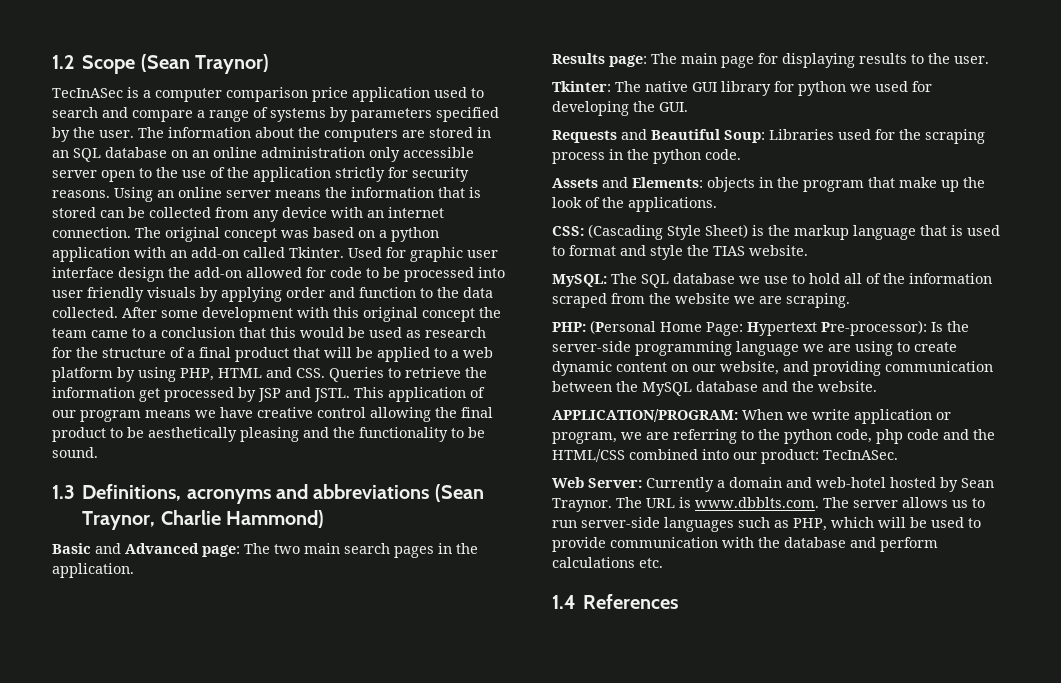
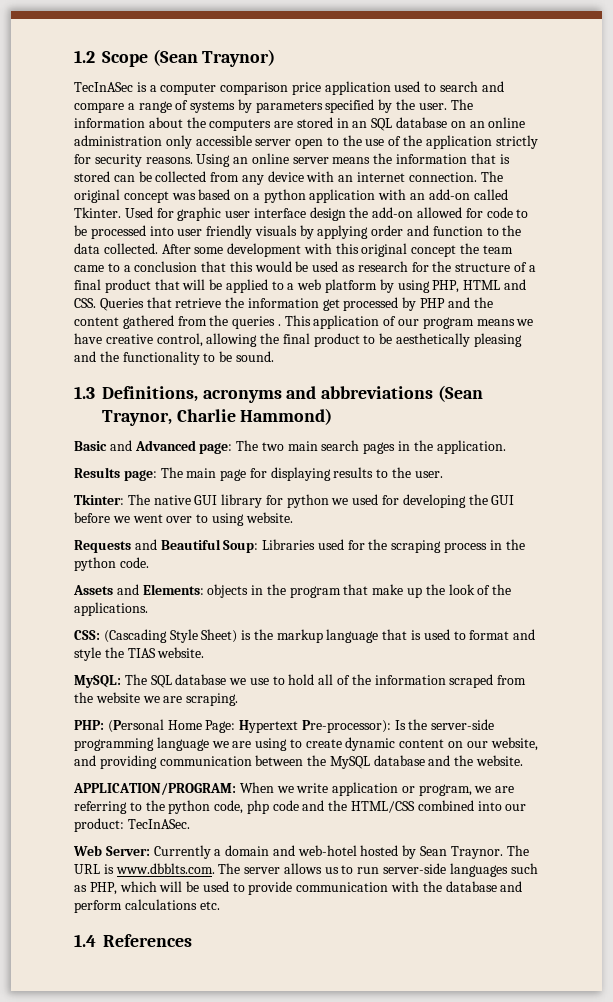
[388,368,401,378] to -> [146,297,172,308] that
[258,387,350,402] JSP and JSTL. -> [420,297,493,308] [74,315,281,329] PHP and the content gathered from the queries .
[317,407,366,418] control -> [156,333,203,347] control,
[659,102,688,112] GUI. -> [491,495,515,505] [74,512,293,526] GUI before we went over to using website.

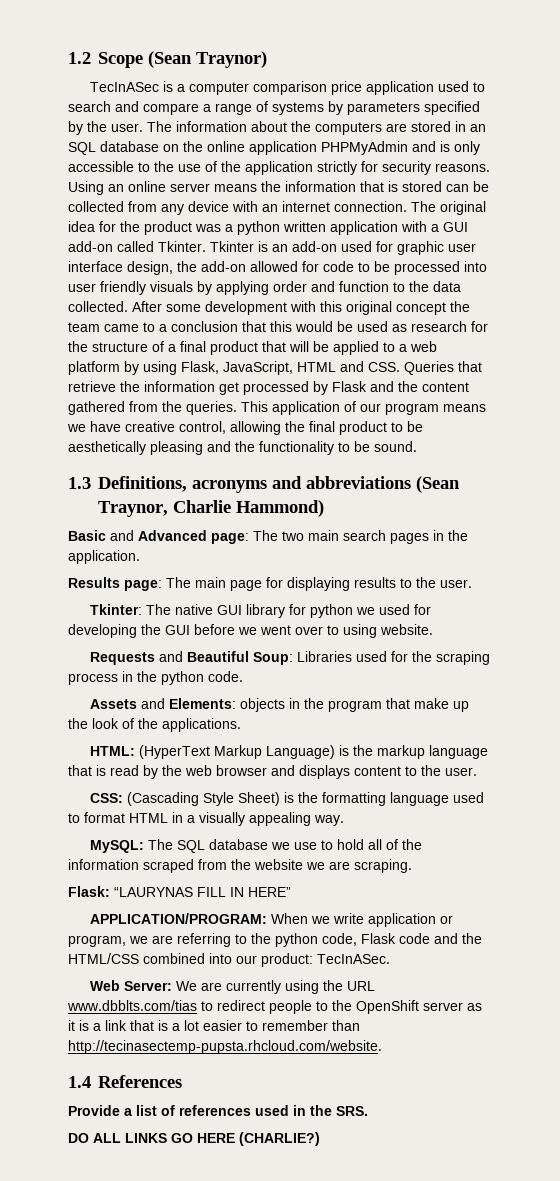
[469,117,526,128] [74,135,324,149] an online administration only accessible server open -> [183,141,480,155] [68,161,134,172] the online application PHPMyAdmin and is only accessible
[123,189,250,203] concept was based on -> [68,221,221,235] idea for the product was
(306, 196) none -> [283,221,326,232] written
[410,193,426,200] an -> [431,222,468,232] a GUI
[124,207,153,218] Used -> [210,241,372,252] Tkinter is an add-on used
[309,207,346,221] design -> [127,261,173,275] design,
[432,280,460,293] PHP, -> [181,361,293,375] Flask, JavaScript,
[420,298,446,308] PHP -> [332,381,367,392] Flask
[232,316,281,329] queries . -> [186,401,237,415] queries.
(148, 609) none -> [90,745,489,759] [68,765,477,779] // HTML: (HyperText Markup Language) is the markup language that is read by the web browser and displays content to the user.
[276,629,536,643] [74,647,205,661] markup language that is used to format and style the TIAS website. -> [322,792,485,806] [68,812,344,826] formatting language used to format HTML in a visually appealing way.
[74,719,495,733] [74,737,538,751] [74,755,524,769] PHP: (Personal Home Page: Hypertext Pre-processor): Is the server-side programming language we are using to create dynamic content on our website, and providing communication between the MySQL database and the website. -> [68,886,291,897] Flask: “LAURYNAS FILL IN HERE”
[246,800,269,814] php -> [361,933,396,944] Flask
[153,845,529,859] [74,863,538,877] [74,881,523,895] [74,899,220,913] [74,934,192,947] Currently a domain and web-hotel hosted by Sean Traynor. The URL is www.dbblts.com. The server allows us to run server-side languages such as PHP, which will be used to provide communication with the database and perform calculations etc. // 1.4 References -> [176,980,376,994] [67,1000,482,1014] [68,1020,360,1031] [68,1040,382,1054] [68,1075,182,1088] [68,1105,368,1116] [68,1132,320,1146] We are currently using the URL www.dbblts.com/tias to redirect people to the OpenShift server as it is a link that is a lot easier to remember than http://tecinasectemp-pupsta.rhcloud.com/website. // 1.4 References // Provide a list of references used in the SRS. // DO ALL LINKS GO HERE (CHARLIE?)

